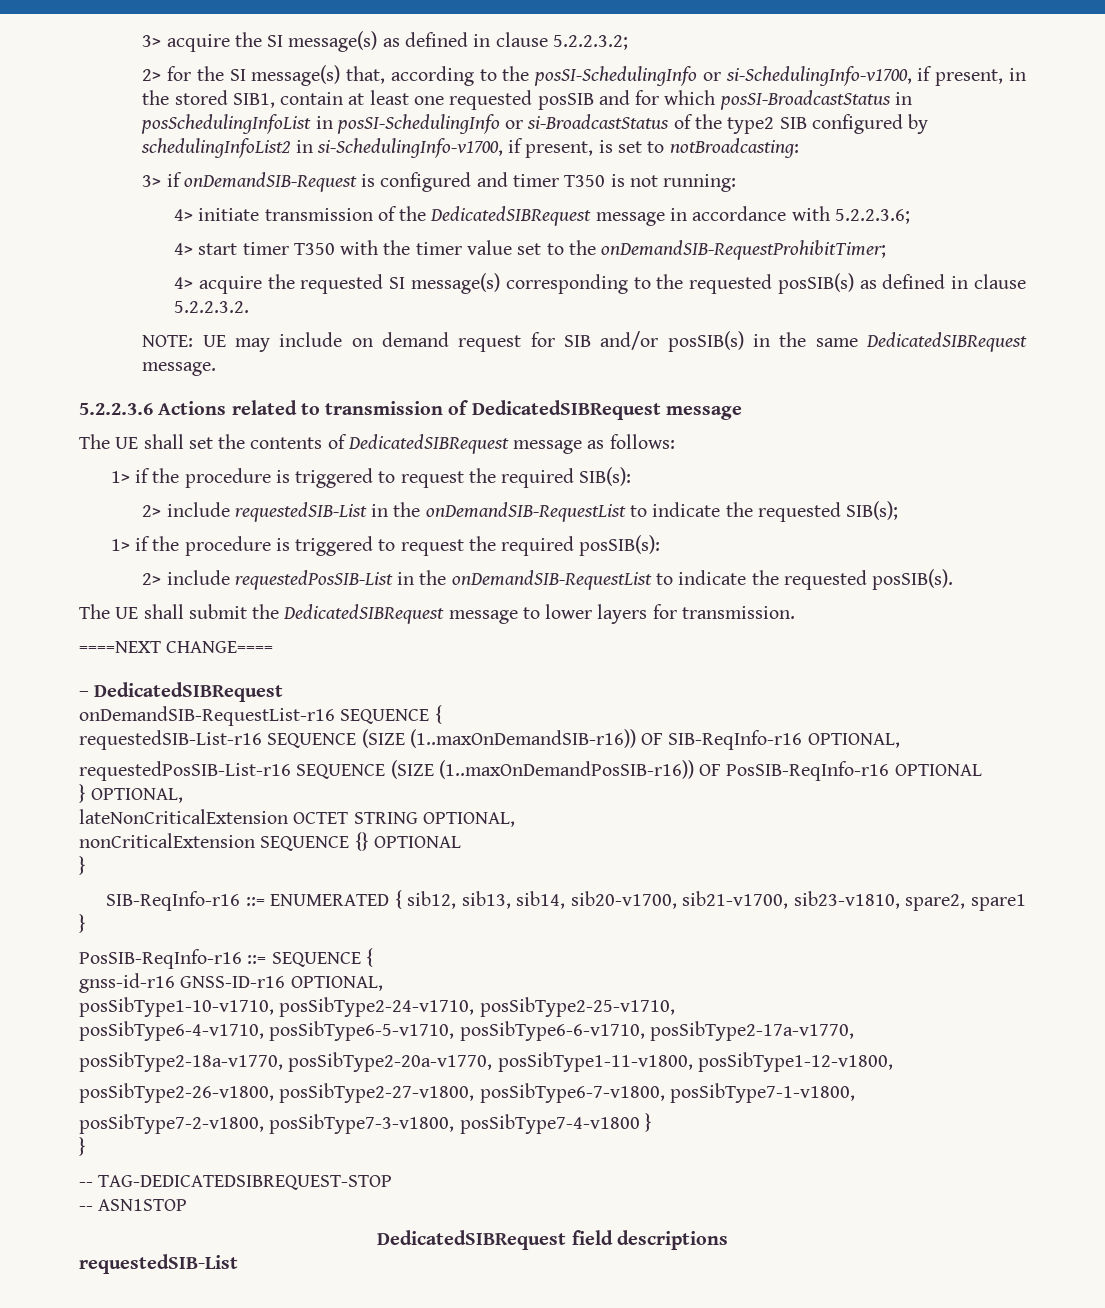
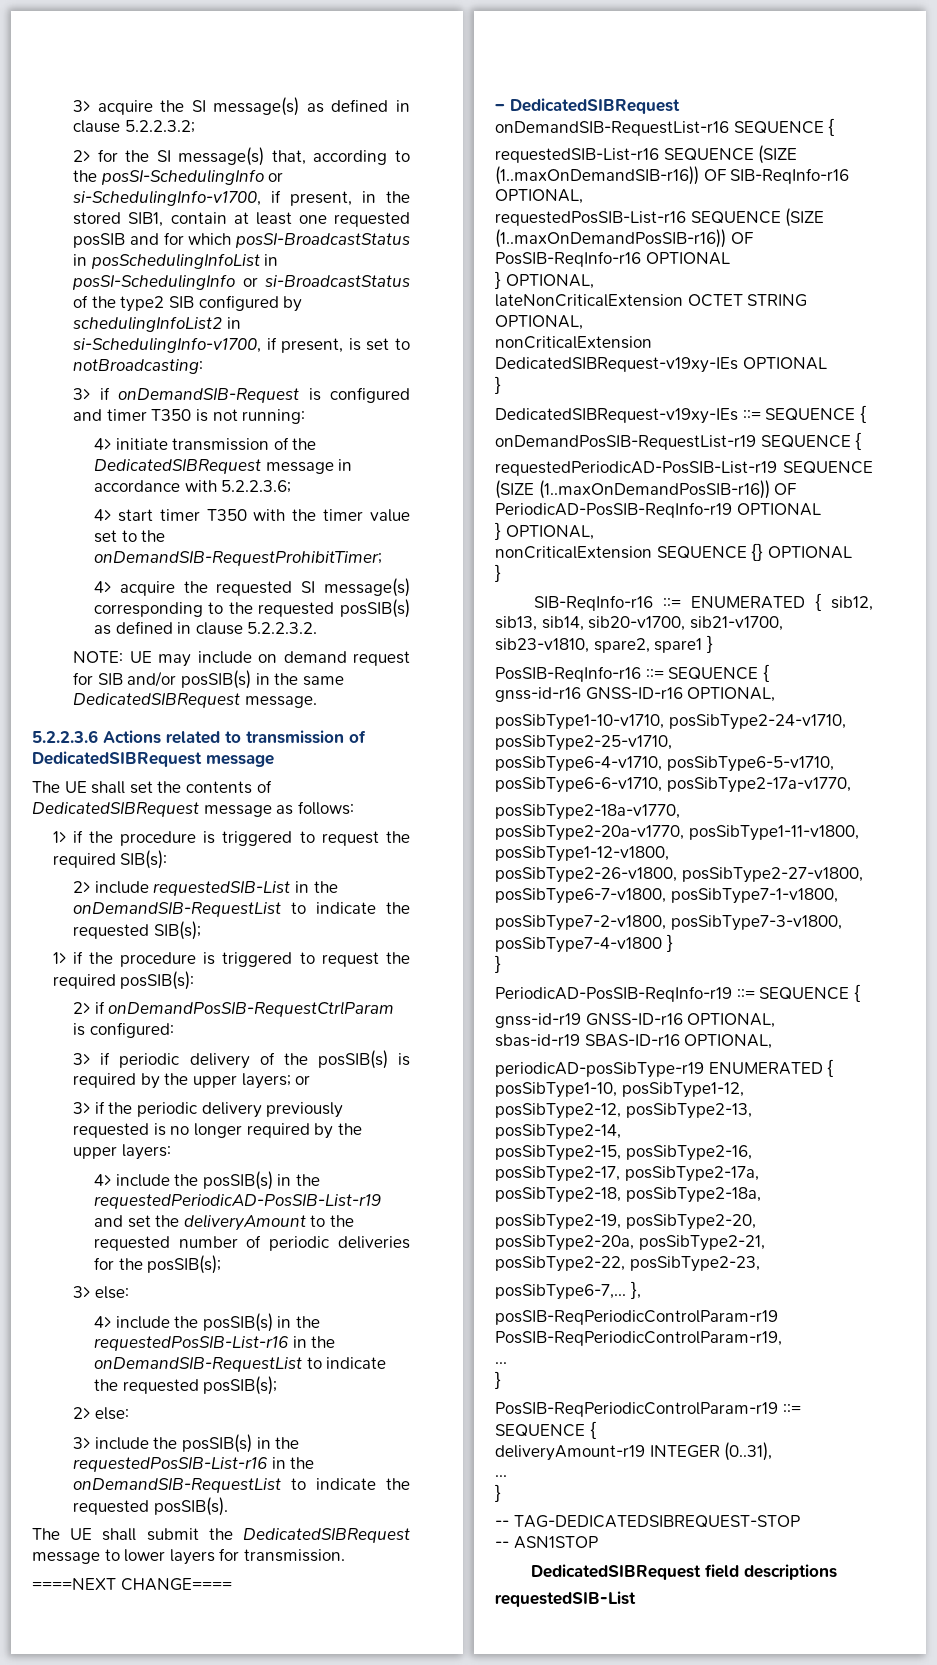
[166,570,393,590] include requestedPosSIB-List -> [94,1001,395,1017] [73,1022,174,1038] [73,1050,410,1069] [73,1073,311,1089] [73,1101,344,1118] [73,1123,362,1139] [73,1144,171,1160] [93,1171,320,1190] [93,1194,381,1209] [93,1214,354,1231] [93,1235,410,1251] [93,1255,222,1274] [73,1286,129,1299] [93,1313,320,1332] [93,1336,336,1351] [93,1357,387,1372] [93,1376,278,1395] [73,1407,129,1420] [73,1434,300,1453] [73,1457,269,1472] if onDemandPosSIB-RequestCtrlParam is configured: // 3> if periodic delivery of the posSIB(s) is required by the upper layers; or // 3> if the periodic delivery previously requested is no longer required by the upper layers: // 4> include the posSIB(s) in the requestedPeriodicAD-PosSIB-List-r19 and set the deliveryAmount to the requested number of periodic deliveries for the posSIB(s); // 3> else: // 4> include the posSIB(s) in the requestedPosSIB-List-r16 in the onDemandSIB-RequestList to indicate the requested posSIB(s); // 2> else: // 3> include the posSIB(s) in the requestedPosSIB-List-r16
(515, 819) none -> [495,336,652,349] [495,357,827,373] [495,376,501,394] [495,405,866,424] [495,432,862,450] [495,461,873,476] [495,480,797,499] [495,502,821,518] [495,522,594,540] // nonCriticalExtension DedicatedSIBRequest-v19xy-IEs OPTIONAL // } // DedicatedSIBRequest-v19xy-IEs ::= SEQUENCE { // onDemandPosSIB-RequestList-r19 SEQUENCE { // requestedPeriodicAD-PosSIB-List-r19 SEQUENCE (SIZE (1..maxOnDemandPosSIB-r16)) OF PeriodicAD-PosSIB-ReqInfo-r19 OPTIONAL // } OPTIONAL,
(86, 1146) none -> [495,984,860,1002] [495,1013,776,1028] [495,1034,773,1049] [495,1059,834,1078] [495,1082,744,1098] [495,1103,752,1119] [495,1124,621,1140] [495,1145,752,1161] [495,1166,759,1182] [495,1187,761,1203] [495,1214,756,1230] [495,1235,765,1251] [495,1256,760,1272] [495,1281,641,1300] [495,1310,778,1325] [495,1331,782,1346] [495,1362,507,1364] [495,1371,501,1389] [495,1402,801,1417] [495,1421,596,1439] [495,1442,773,1461] [495,1475,507,1477] [495,1484,501,1502] // PeriodicAD-PosSIB-ReqInfo-r19 ::= SEQUENCE { // gnss-id-r19 GNSS-ID-r16 OPTIONAL, // sbas-id-r19 SBAS-ID-r16 OPTIONAL, // periodicAD-posSibType-r19 ENUMERATED { posSibType1-10, posSibType1-12, posSibType2-12, posSibType2-13, posSibType2-14, // posSibType2-15, posSibType2-16, posSibType2-17, posSibType2-17a, posSibType2-18, posSibType2-18a, // posSibType2-19, posSibType2-20, posSibType2-20a, posSibType2-21, posSibType2-22, posSibType2-23, // posSibType6-7,... }, // posSIB-ReqPeriodicControlParam-r19 PosSIB-ReqPeriodicControlParam-r19, // ... // } // PosSIB-ReqPeriodicControlParam-r19 ::= SEQUENCE { // deliveryAmount-r19 INTEGER (0..31), // ... // }

